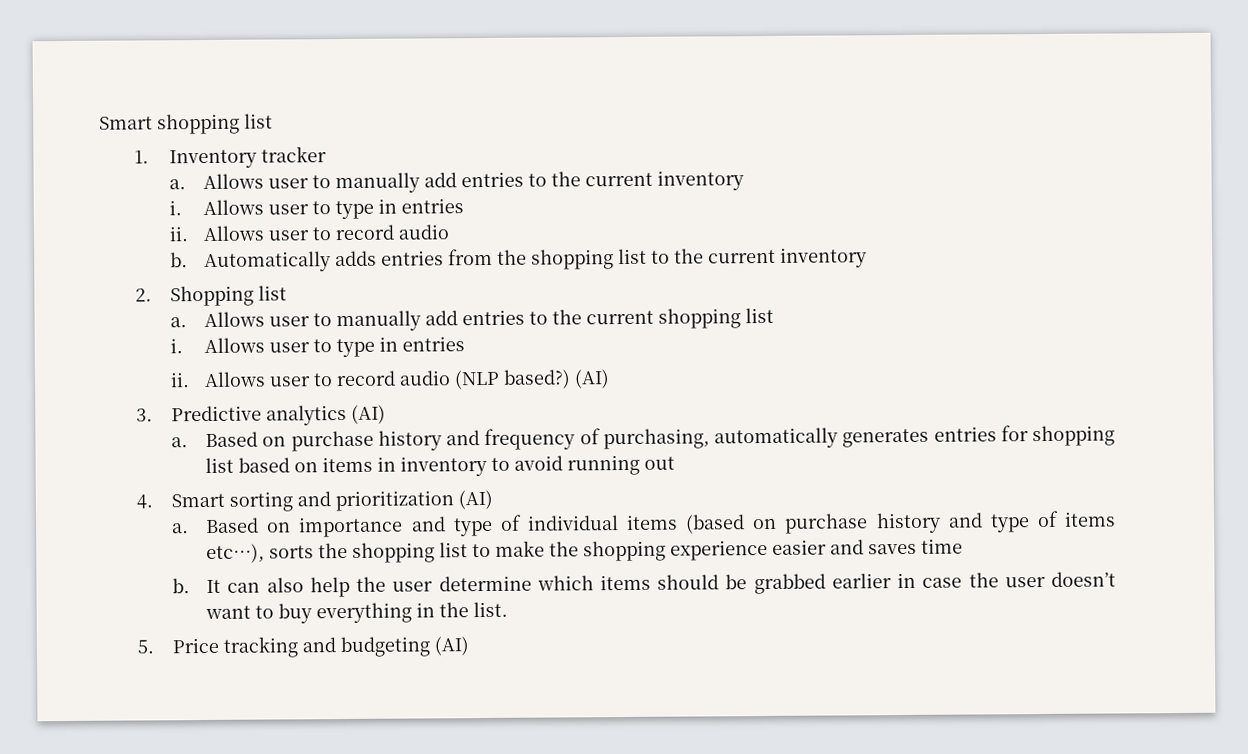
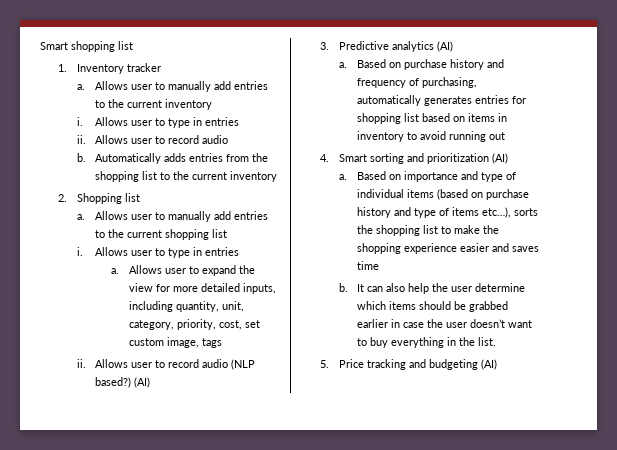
(466, 344) none -> [111,265,256,276] [129,283,277,294] [129,301,245,312] [129,319,261,330] [129,337,223,348] // a. Allows user to expand the view for more detailed inputs, including quantity, unit, category, priority, cost, set custom image, tags

